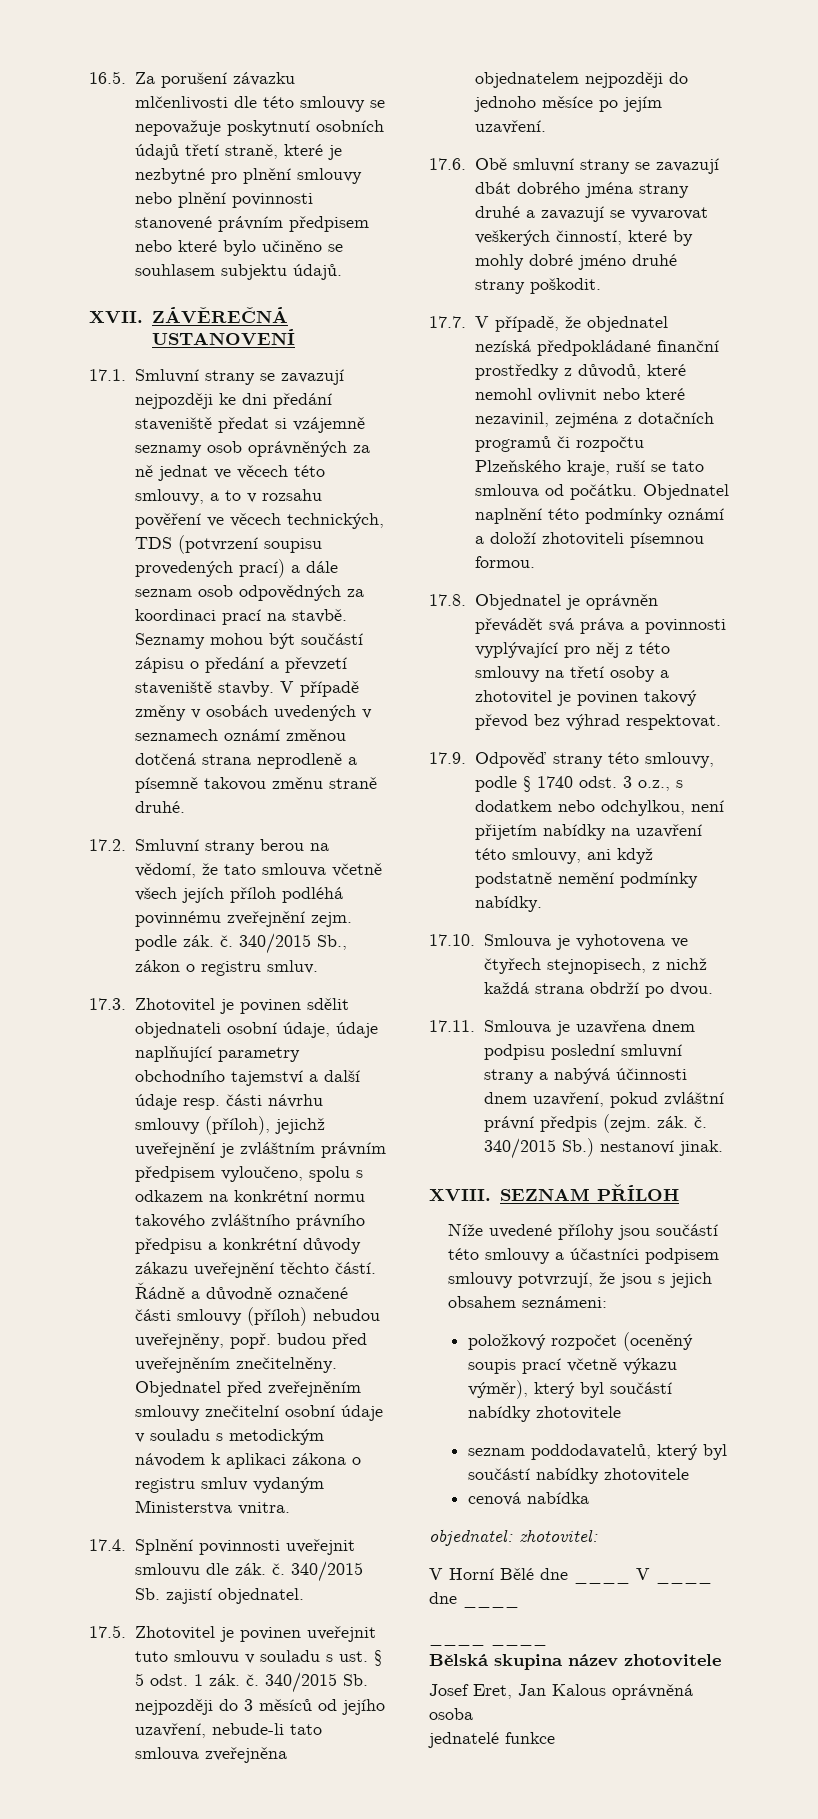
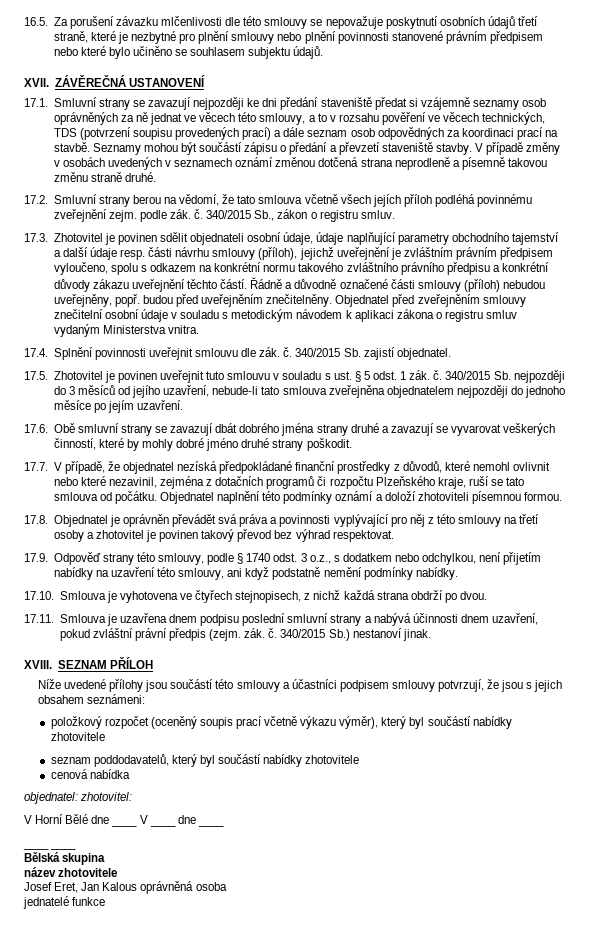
(563, 1662) none -> (106, 859) //

